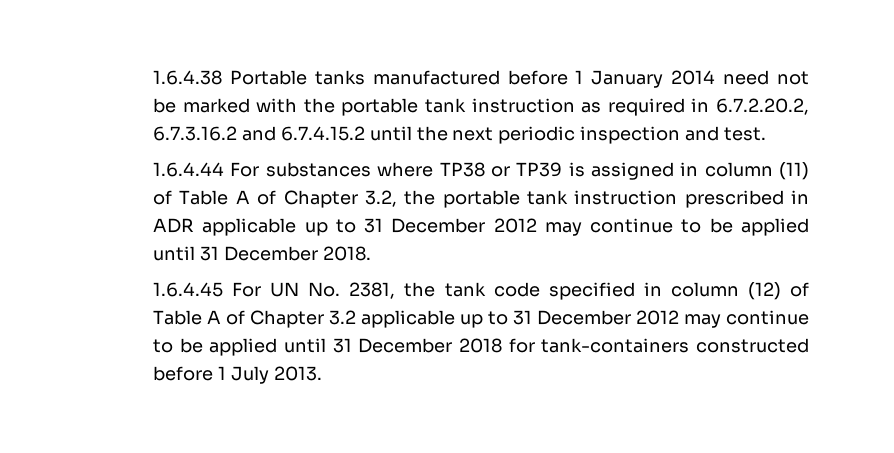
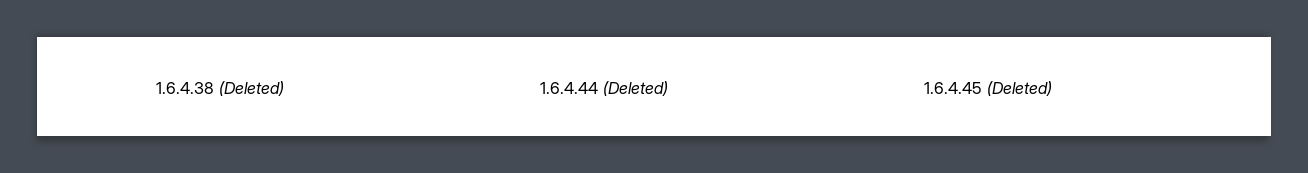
[229,70,809,88] [153,98,809,116] [153,126,766,144] [153,162,809,180] [153,190,809,208] [153,218,810,236] [153,246,371,261] [153,282,810,300] [153,310,809,328] [153,338,809,356] [153,366,322,384] Portable tanks manufactured before 1 January 2014 need not be marked with the portable tank instruction as required in 6.7.2.20.2, 6.7.3.16.2 and 6.7.4.15.2 until the next periodic inspection and test. // 1.6.4.44 For substances where TP38 or TP39 is assigned in column (11) of Table A of Chapter 3.2, the portable tank instruction prescribed in ADR applicable up to 31 December 2012 may continue to be applied until 31 December 2018. // 1.6.4.45 For UN No. 2381, the tank code specified in column (12) of Table A of Chapter 3.2 applicable up to 31 December 2012 may continue to be applied until 31 December 2018 for tank-containers constructed before 1 July 2013. -> [218,81,284,96] [540,81,668,96] [924,81,1052,96] (Deleted) // 1.6.4.44 (Deleted) // 1.6.4.45 (Deleted)

